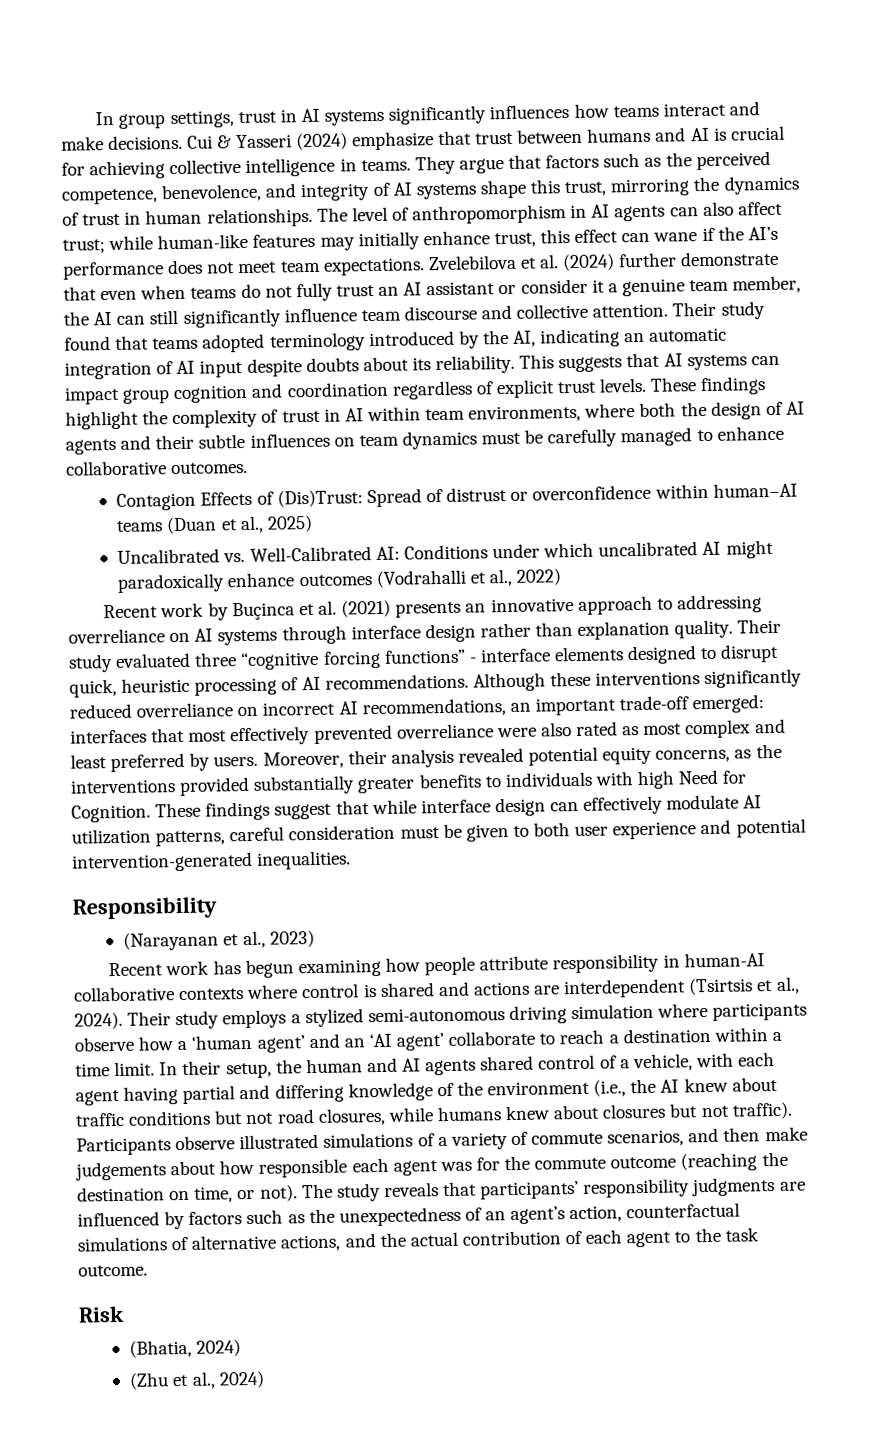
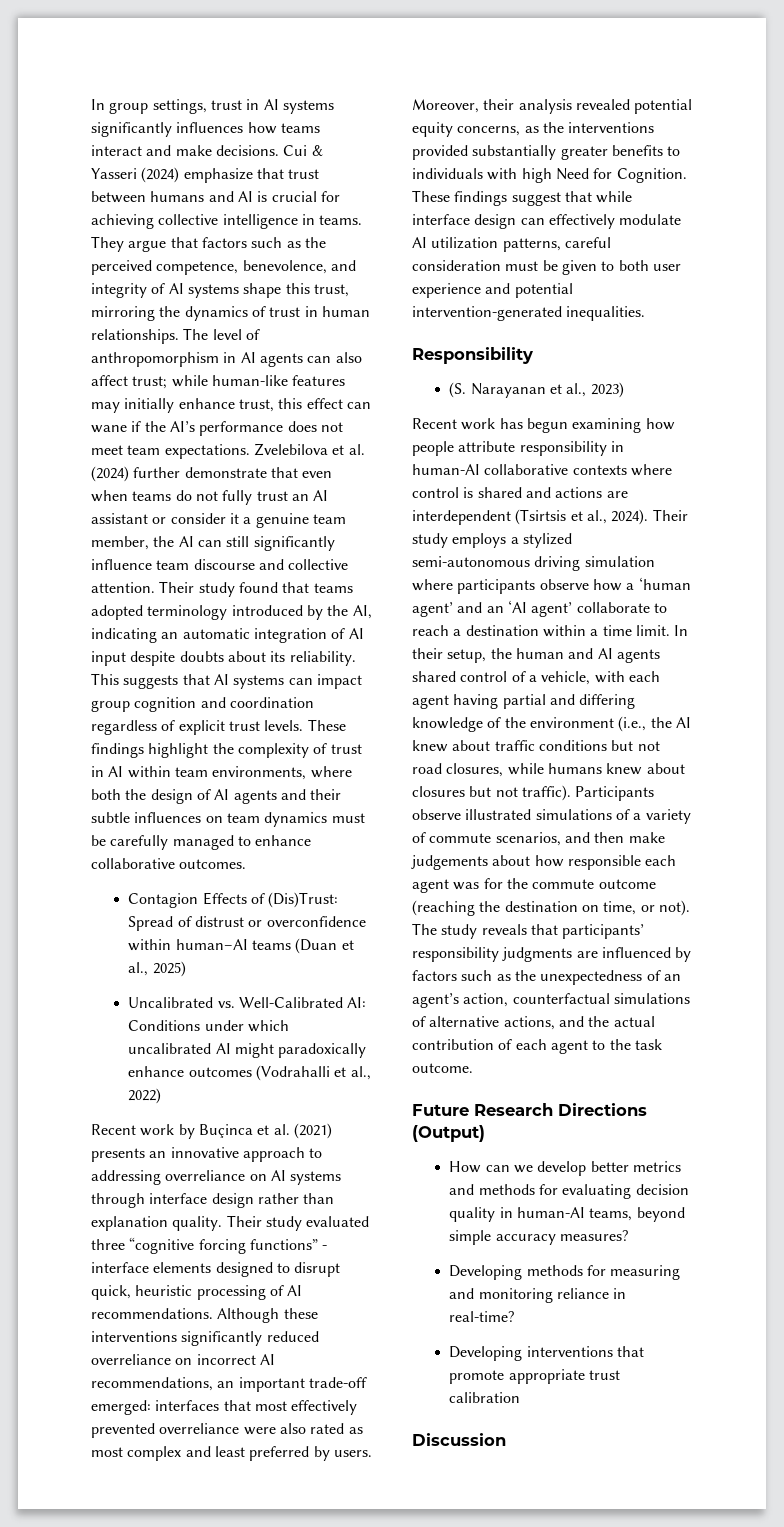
[123,931,220,951] (Narayanan -> [449,382,546,398] (S. Narayanan
[78,1305,125,1323] [129,1339,242,1358] [129,1370,265,1390] Risk // (Bhatia, 2024) // (Zhu et al., 2024) -> [412,1103,647,1116] [412,1125,485,1142] [449,1161,681,1176] [449,1184,689,1199] [449,1207,685,1222] [449,1230,628,1245] [449,1265,681,1280] [449,1288,627,1303] [449,1311,515,1322] [449,1346,644,1361] [449,1369,620,1384] [449,1392,521,1403] [412,1433,506,1446] Future Research Directions (Output) // How can we develop better metrics and methods for evaluating decision quality in human-AI teams, beyond simple accuracy measures? // Developing methods for measuring and monitoring reliance in real-time? // Developing interventions that promote appropriate trust calibration // Discussion

